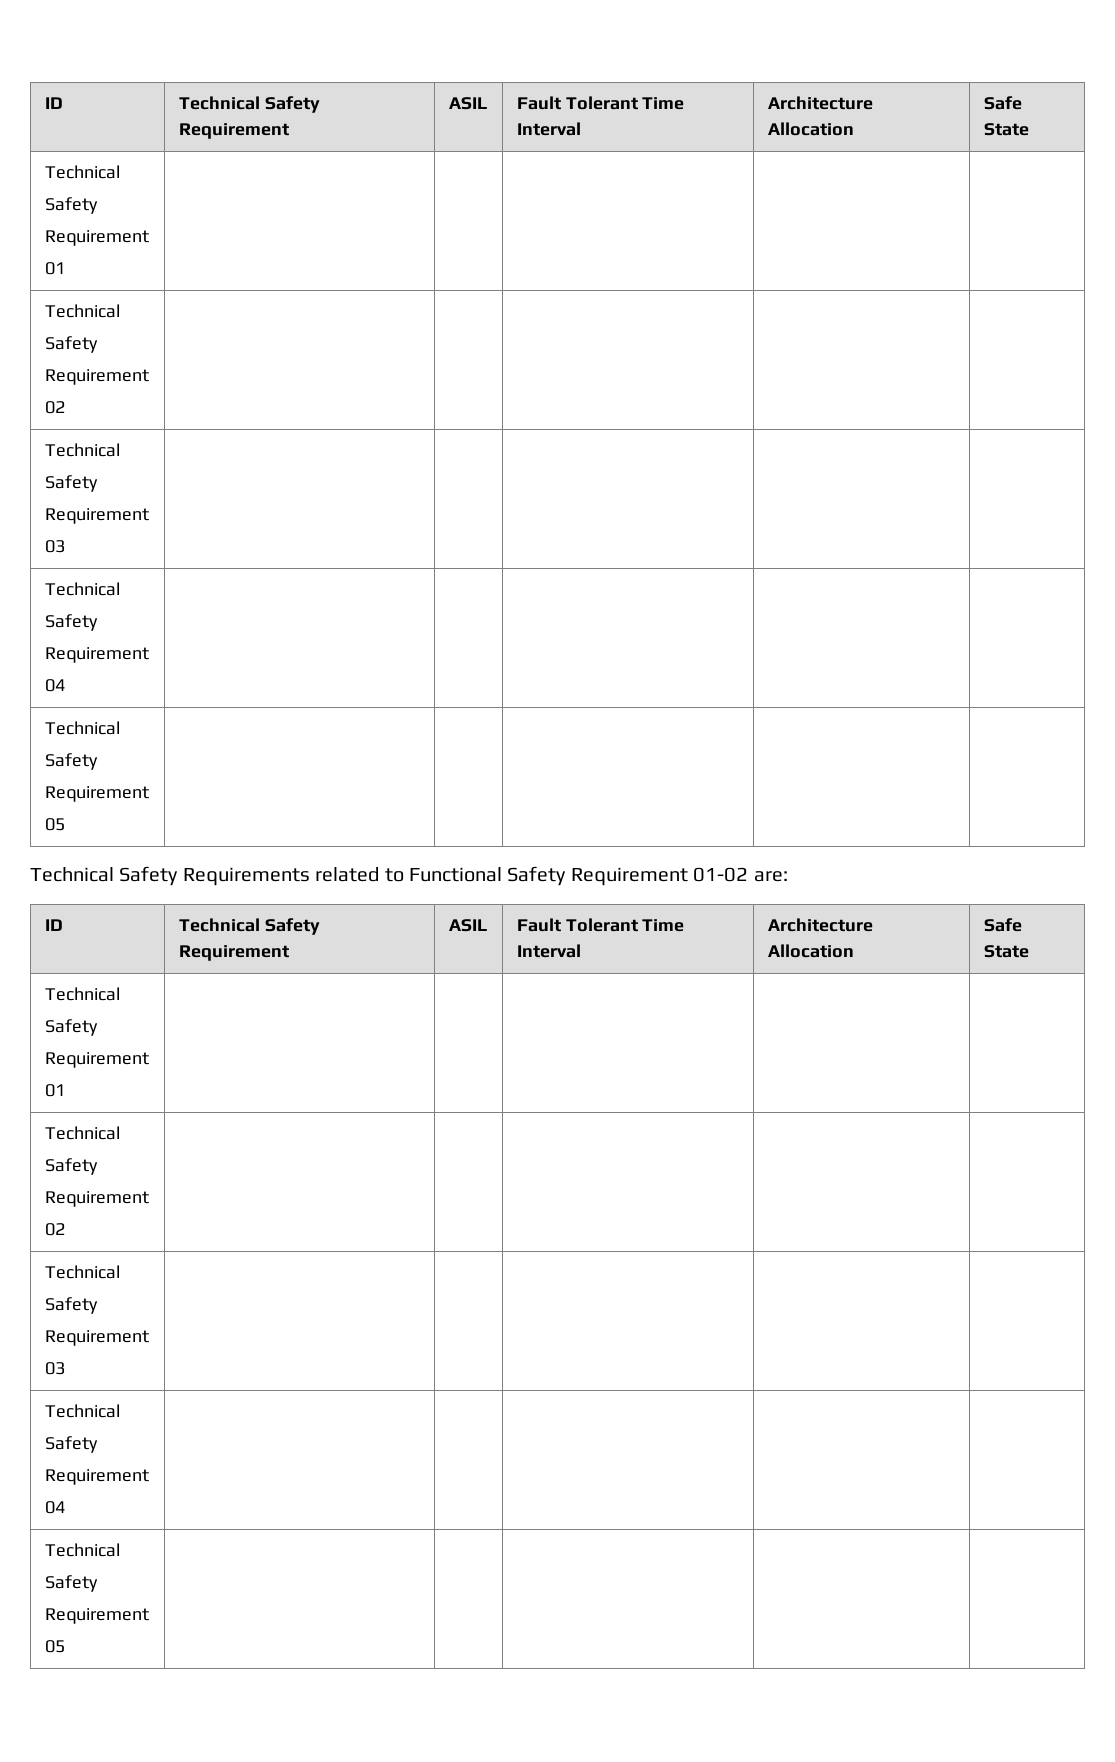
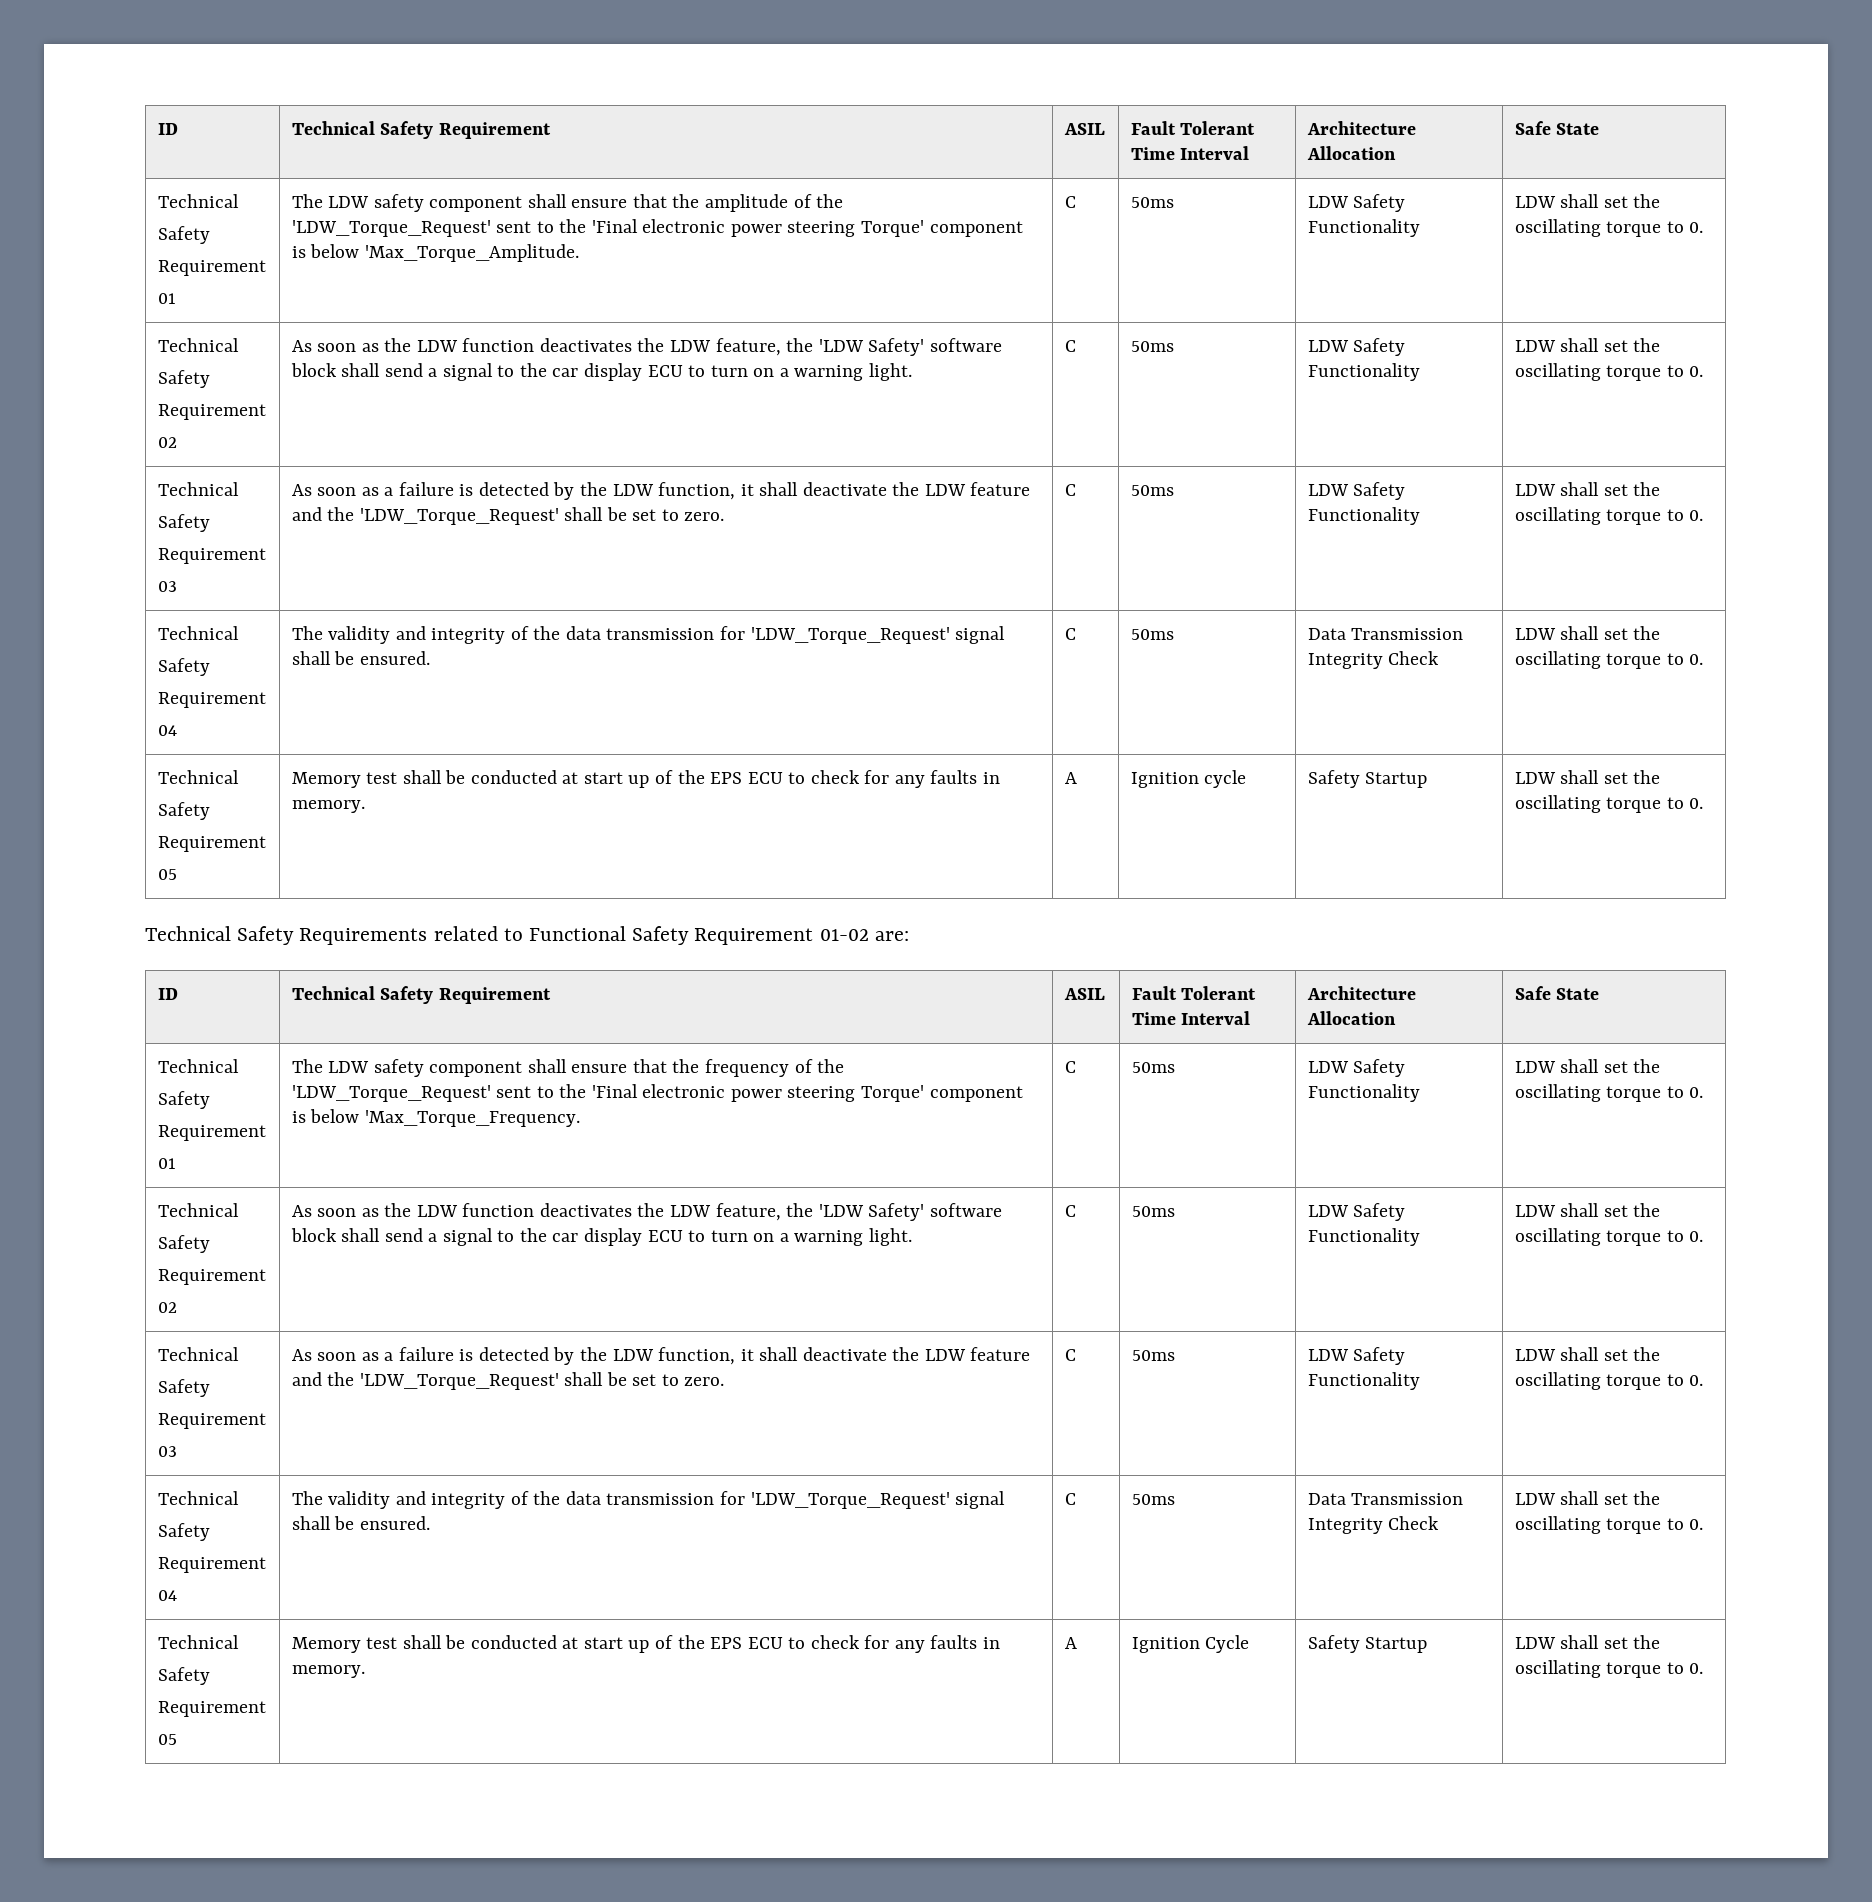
[44,304,120,318] [44,336,98,353] [44,369,149,385] [44,401,65,414] [44,443,120,457] [44,475,98,492] [44,508,149,524] [44,540,65,553] [44,582,120,596] [44,614,98,631] [44,647,149,663] [44,679,65,692] [44,721,120,735] [44,753,98,770] [44,786,149,802] [44,818,65,831] | | | | // Technical // Safety // Requirement // 02 | | | | | // Technical // Safety // Requirement // 03 | | | | | // Technical // Safety // Requirement // 04 | | | | | // Technical // Safety // Requirement // 05 | | | | | -> [291,194,844,212] [291,219,1023,237] [291,244,579,262] [1064,196,1076,208] [1130,197,1174,208] [1307,194,1406,212] [1307,219,1420,237] [1514,194,1661,208] [1514,219,1704,237] [157,338,239,352] [157,370,210,388] [157,404,266,420] [157,437,177,448] [291,338,1002,356] [290,363,912,381] [1064,340,1076,352] [1130,341,1174,352] [1307,338,1406,356] [1307,363,1420,381] [1514,338,1661,352] [1514,363,1704,381] [157,482,239,496] [157,514,210,532] [157,548,266,564] [157,581,177,592] [291,482,1031,500] [291,507,725,525] [1064,484,1076,496] [1130,485,1174,496] [1307,482,1406,500] [1307,507,1420,525] [1514,482,1661,496] [1514,507,1704,525] [157,626,239,640] [157,658,210,676] [157,692,266,708] [157,725,177,736] [291,626,1006,644] [291,651,430,665] [1064,628,1076,640] [1130,629,1174,640] [1307,628,1464,640] [1307,651,1440,669] [1514,626,1661,640] [1514,651,1704,669] [157,770,239,784] [157,802,210,820] [157,836,266,852] [157,869,177,880] [291,770,1000,788] [291,800,365,813] [1064,772,1077,784] [1130,770,1247,788] [1307,770,1428,788] [1514,770,1661,784] [1514,795,1704,813] The LDW safety component shall ensure that the amplitude of the 'LDW_Torque_Request' sent to the 'Final electronic power steering Torque' component is below 'Max_Torque_Amplitude. | C | 50ms | LDW Safety Functionality | LDW shall set the oscillating torque to 0. // Technical // Safety // Requirement // 02 | As soon as the LDW function deactivates the LDW feature, the 'LDW Safety' software block shall send a signal to the car display ECU to turn on a warning light. | C | 50ms | LDW Safety Functionality | LDW shall set the oscillating torque to 0. // Technical // Safety // Requirement // 03 | As soon as a failure is detected by the LDW function, it shall deactivate the LDW feature and the 'LDW_Torque_Request' shall be set to zero. | C | 50ms | LDW Safety Functionality | LDW shall set the oscillating torque to 0. // Technical // Safety // Requirement // 04 | The validity and integrity of the data transmission for 'LDW_Torque_Request' signal shall be ensured. | C | 50ms | Data Transmission Integrity Check | LDW shall set the oscillating torque to 0. // Technical // Safety // Requirement // 05 | Memory test shall be conducted at start up of the EPS ECU to check for any faults in memory. | A | Ignition cycle | Safety Startup | LDW shall set the oscillating torque to 0.
[44,1126,120,1140] [44,1158,98,1175] [44,1191,149,1207] [44,1223,65,1236] [44,1265,120,1279] [44,1297,98,1314] [44,1330,149,1346] [44,1362,65,1375] [44,1404,120,1418] [44,1436,98,1453] [44,1469,149,1485] [44,1501,65,1514] [44,1543,120,1557] [44,1575,98,1592] [44,1608,149,1624] [44,1640,65,1653] | | | | // Technical // Safety // Requirement // 02 | | | | | // Technical // Safety // Requirement // 03 | | | | | // Technical // Safety // Requirement // 04 | | | | | // Technical // Safety // Requirement // 05 | | | | | -> [291,1059,845,1077] [291,1084,1023,1102] [291,1109,580,1127] [1064,1061,1076,1073] [1131,1062,1175,1073] [1307,1059,1406,1077] [1307,1084,1420,1102] [1514,1059,1661,1073] [1514,1084,1704,1102] [157,1203,239,1217] [157,1235,210,1253] [157,1269,266,1285] [157,1302,177,1313] [291,1203,1002,1221] [290,1228,912,1246] [1064,1205,1076,1217] [1131,1206,1175,1217] [1307,1203,1406,1221] [1307,1228,1420,1246] [1514,1203,1661,1217] [1514,1228,1704,1246] [157,1347,239,1361] [157,1379,210,1397] [157,1413,266,1429] [157,1446,177,1457] [291,1347,1031,1365] [291,1372,725,1390] [1064,1349,1076,1361] [1131,1350,1175,1361] [1307,1347,1406,1365] [1307,1372,1420,1390] [1514,1347,1661,1361] [1514,1372,1704,1390] [157,1491,239,1505] [157,1523,210,1541] [157,1557,266,1573] [157,1590,177,1601] [291,1491,1006,1509] [291,1516,430,1530] [1064,1493,1076,1505] [1131,1494,1175,1505] [1307,1493,1464,1505] [1307,1516,1440,1534] [1514,1491,1661,1505] [1514,1516,1704,1534] [157,1635,239,1649] [157,1667,210,1685] [157,1701,266,1717] [157,1734,177,1745] [291,1635,1000,1653] [291,1665,365,1678] [1064,1637,1077,1649] [1131,1635,1250,1653] [1307,1635,1428,1653] [1514,1635,1661,1649] [1514,1660,1704,1678] The LDW safety component shall ensure that the frequency of the 'LDW_Torque_Request' sent to the 'Final electronic power steering Torque' component is below 'Max_Torque_Frequency. | C | 50ms | LDW Safety Functionality | LDW shall set the oscillating torque to 0. // Technical // Safety // Requirement // 02 | As soon as the LDW function deactivates the LDW feature, the 'LDW Safety' software block shall send a signal to the car display ECU to turn on a warning light. | C | 50ms | LDW Safety Functionality | LDW shall set the oscillating torque to 0. // Technical // Safety // Requirement // 03 | As soon as a failure is detected by the LDW function, it shall deactivate the LDW feature and the 'LDW_Torque_Request' shall be set to zero. | C | 50ms | LDW Safety Functionality | LDW shall set the oscillating torque to 0. // Technical // Safety // Requirement // 04 | The validity and integrity of the data transmission for 'LDW_Torque_Request' signal shall be ensured. | C | 50ms | Data Transmission Integrity Check | LDW shall set the oscillating torque to 0. // Technical // Safety // Requirement // 05 | Memory test shall be conducted at start up of the EPS ECU to check for any faults in memory. | A | Ignition Cycle | Safety Startup | LDW shall set the oscillating torque to 0.

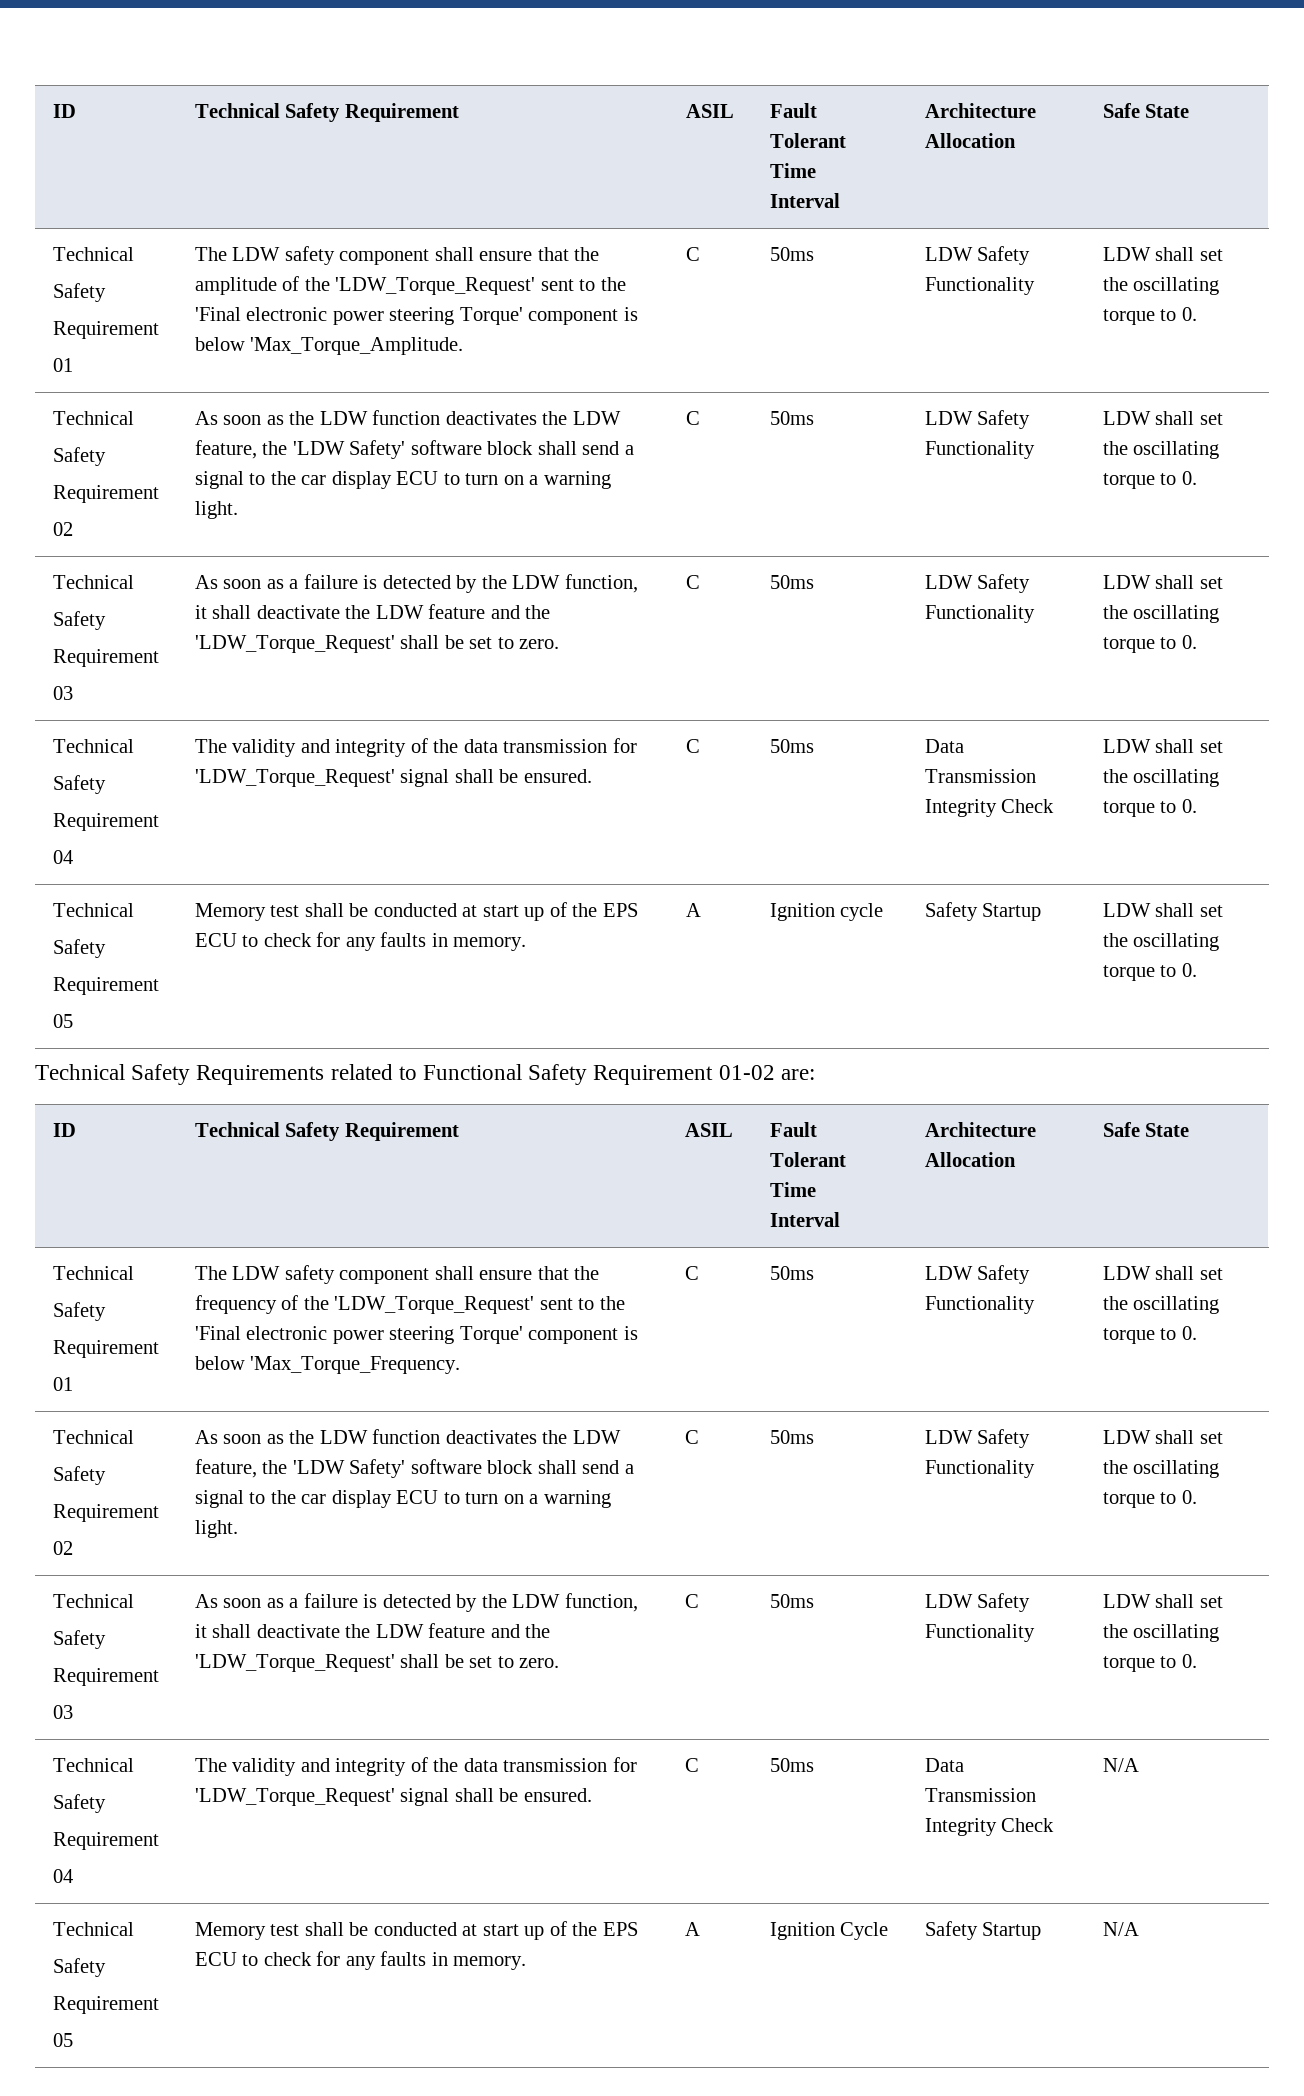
[1514,1491,1661,1505] [1514,1516,1704,1534] LDW shall set the oscillating torque to 0. -> [1102,1758,1139,1772] N/A
[1514,1635,1661,1649] [1514,1660,1704,1678] LDW shall set the oscillating torque to 0. -> [1102,1922,1139,1936] N/A

